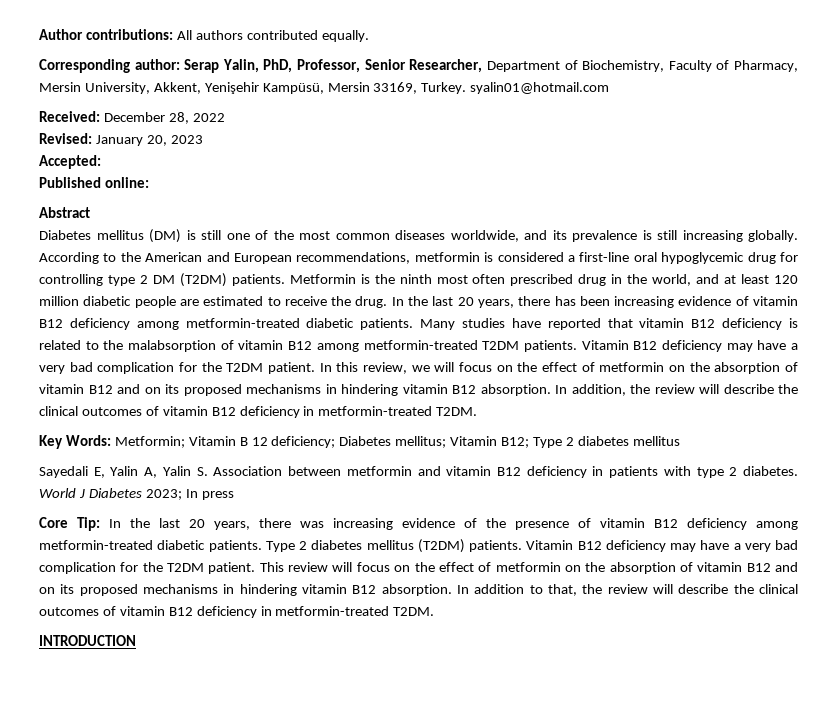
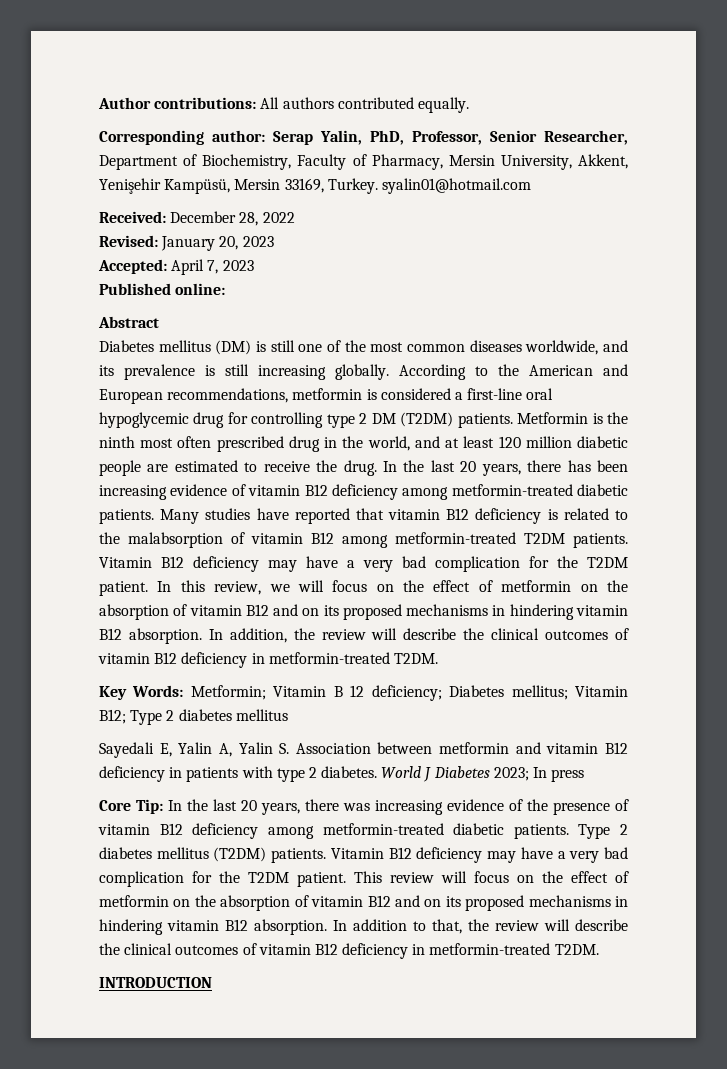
(101, 162) none -> [171,259,254,275] April 7, 2023

